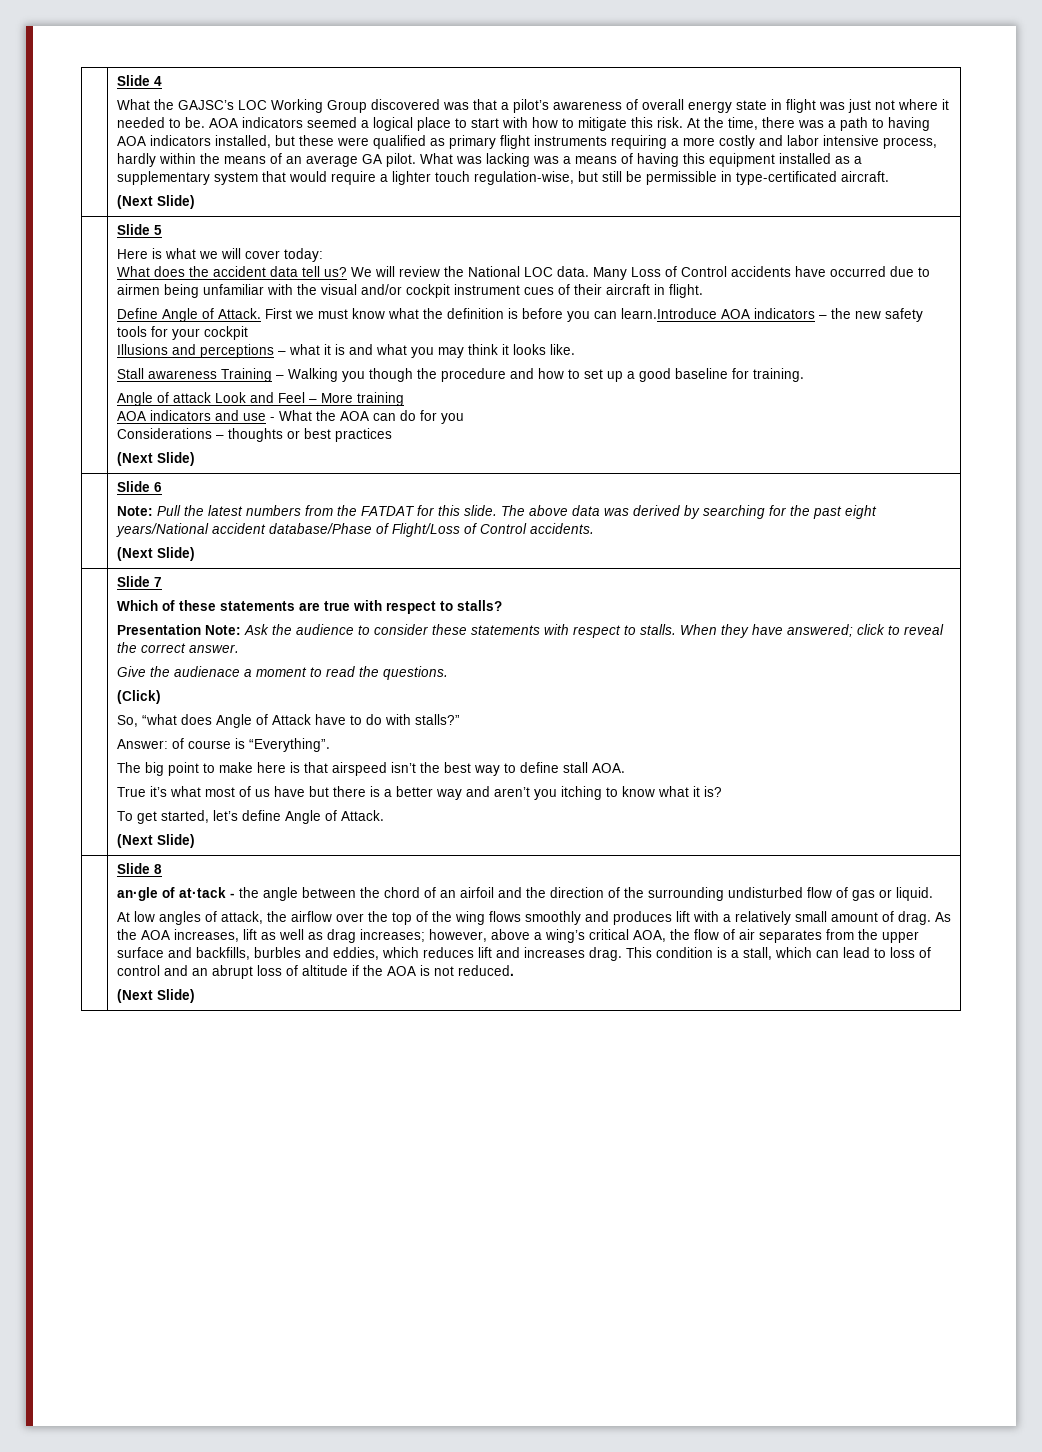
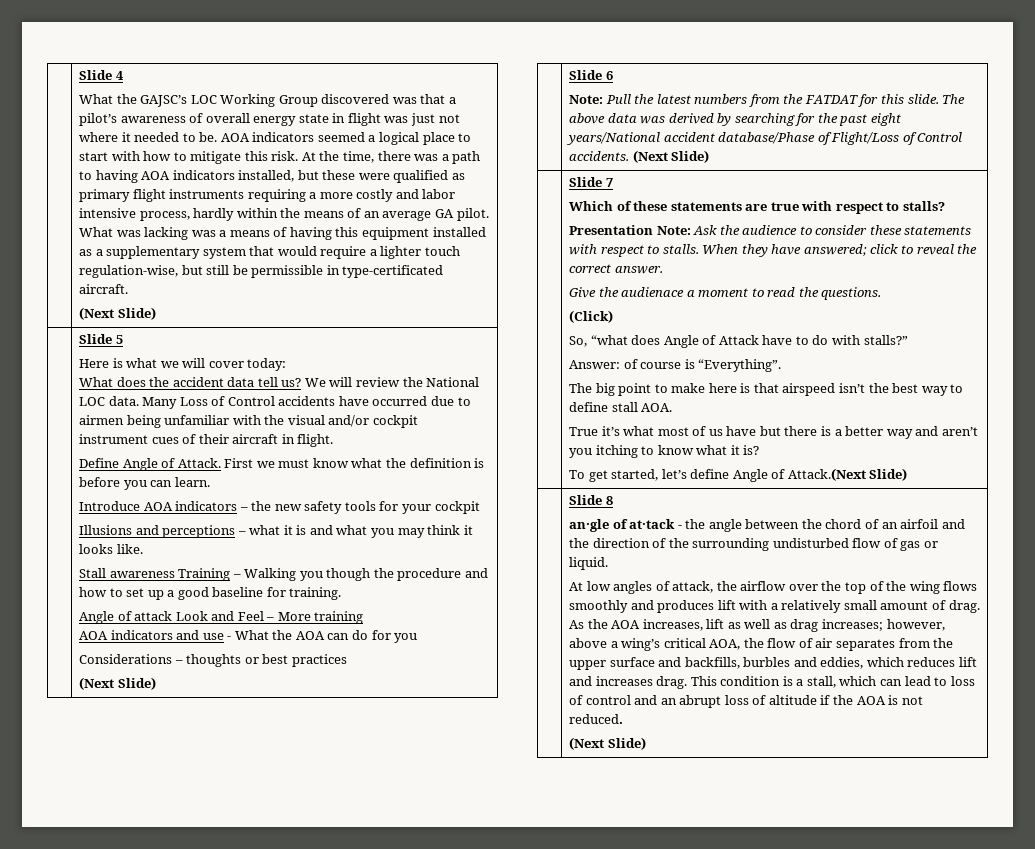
[620,308,717,319] learn.Introduce -> [174,477,210,487] [79,501,141,511] learn. // Introduce
(594, 528) // -> (630, 156) none
[340,810,384,821] [116,834,153,848] Attack. // (Next -> [787,468,866,481] Attack.(Next

